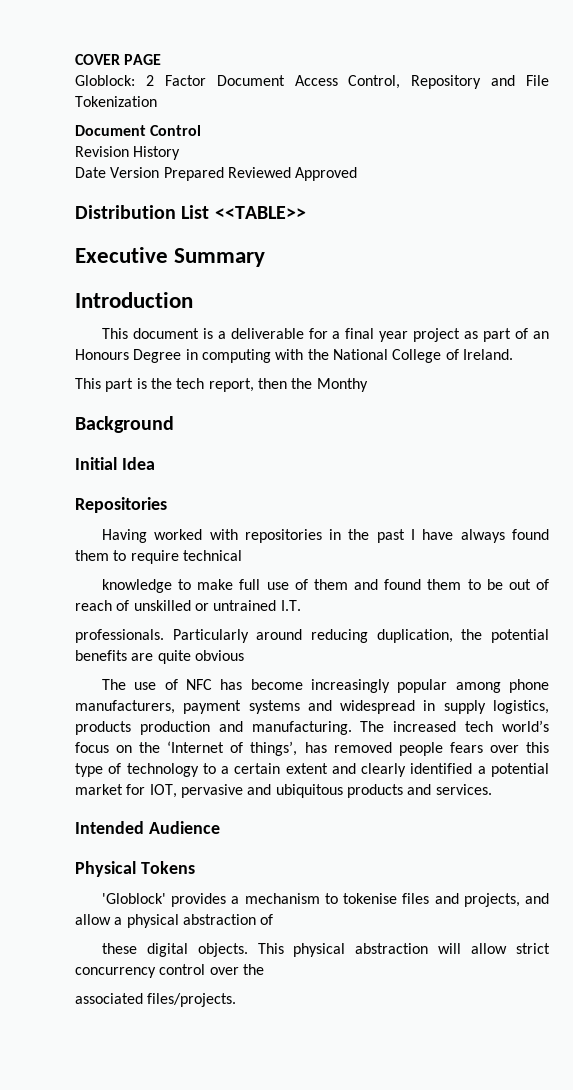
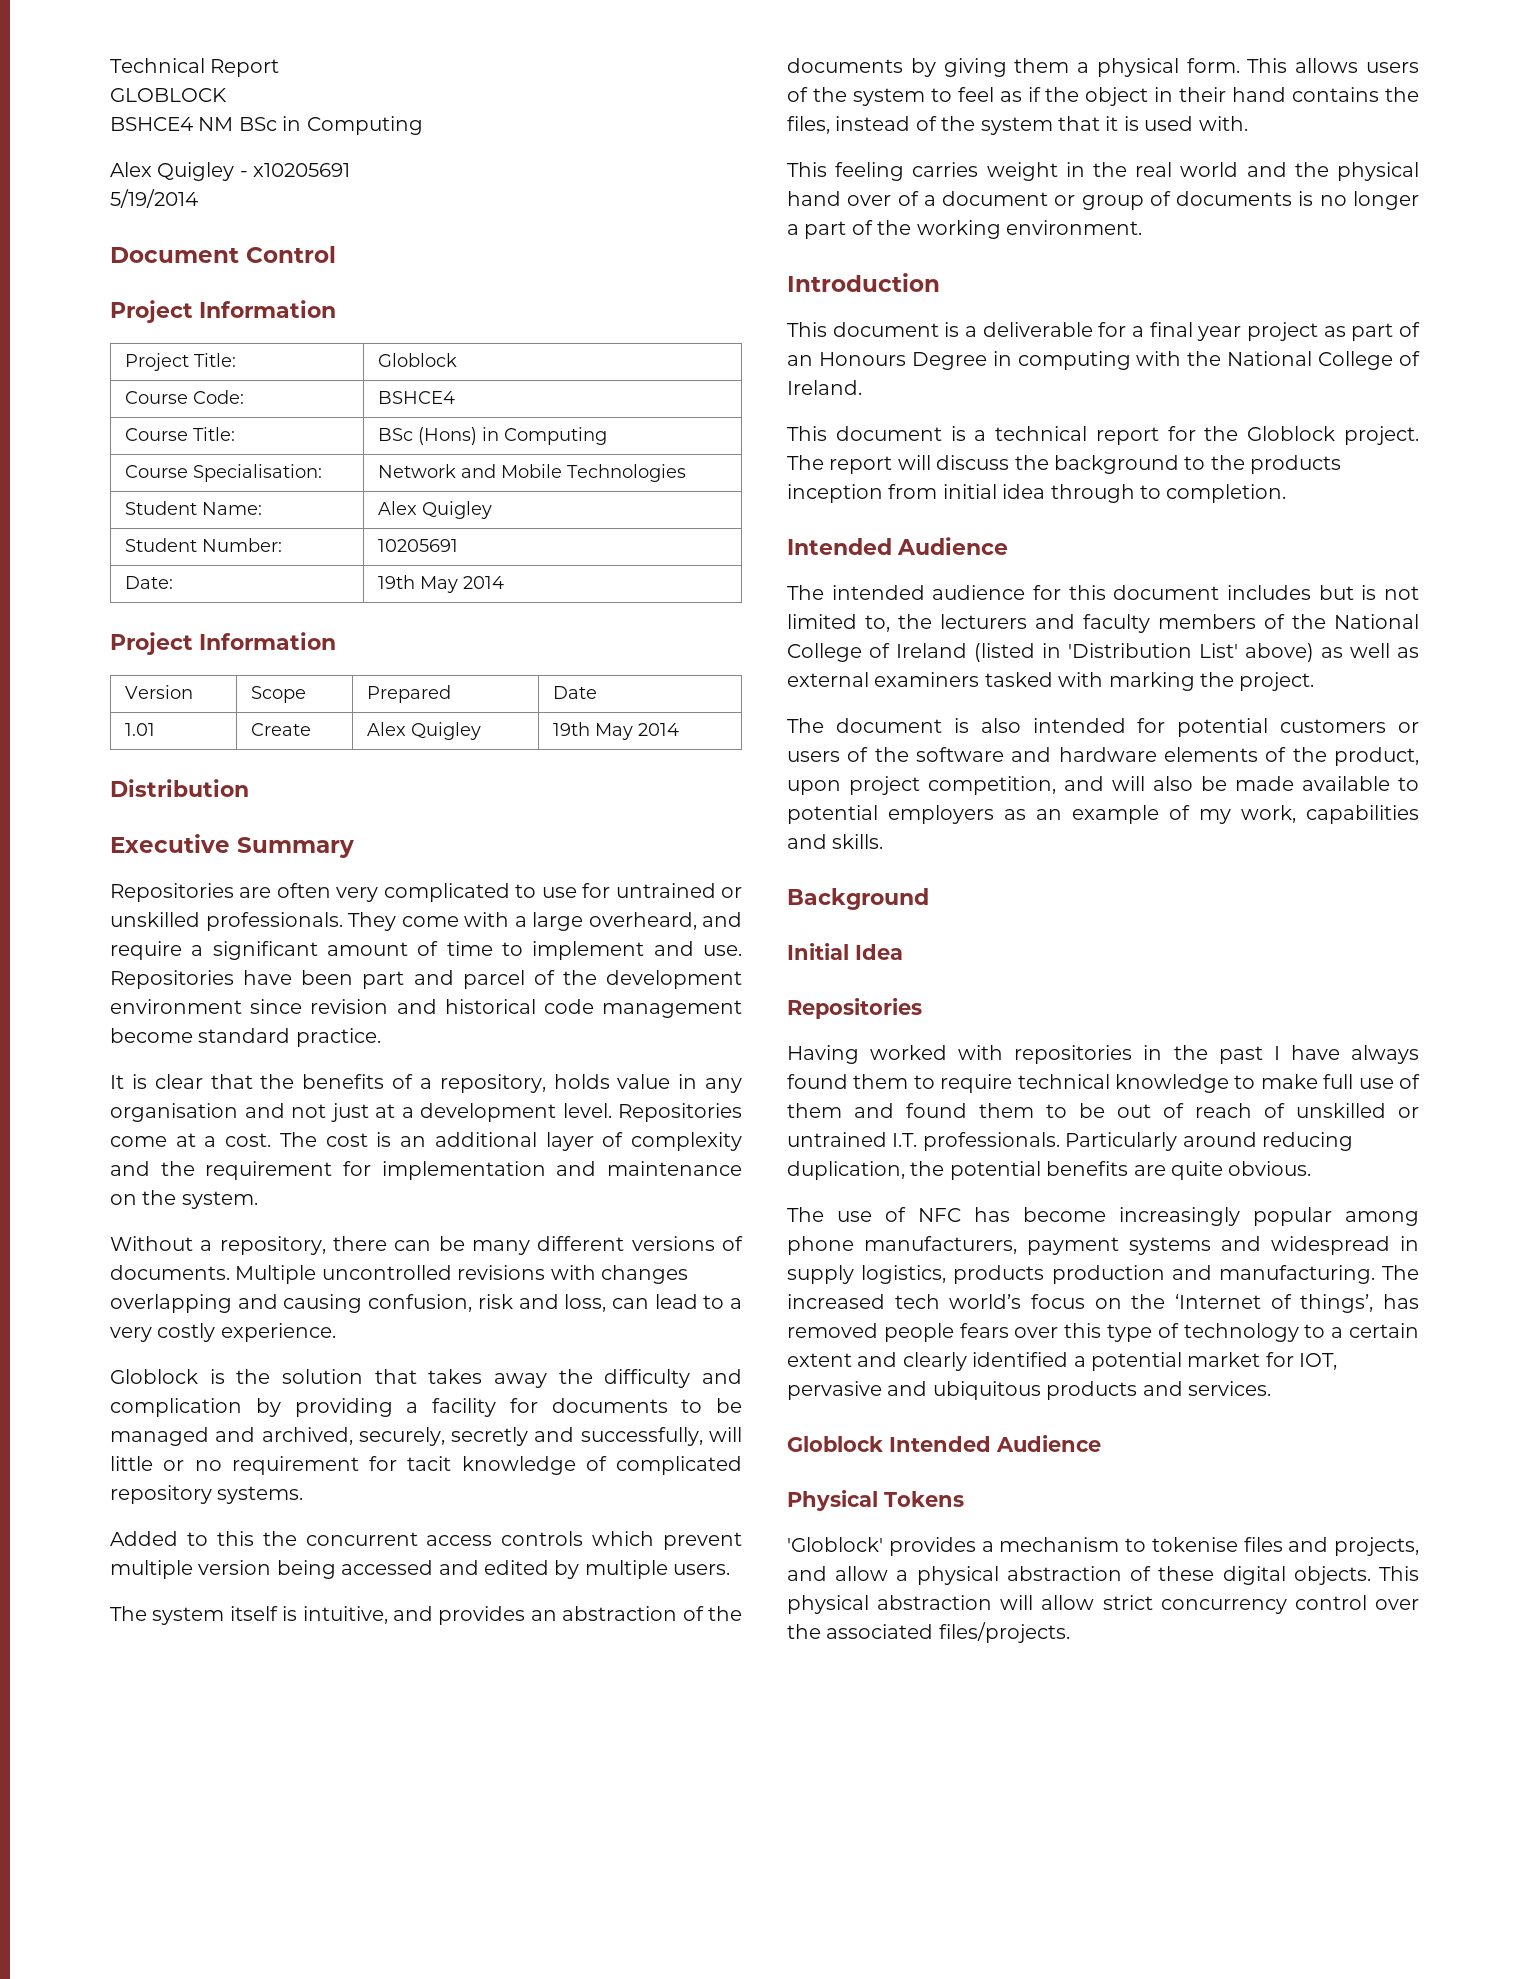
[75,54,162,65] [75,75,549,89] [75,96,157,107] [75,125,202,136] [75,146,181,160] [75,167,358,181] COVER PAGE // Globlock: 2 Factor Document Access Control, Repository and File Tokenization // Document Control // Revision History // Date Version Prepared Reviewed Approved -> [110,58,280,77] [110,88,227,102] [110,116,423,135] [110,162,351,181] [110,189,198,208] [110,246,336,263] [110,300,336,323] [125,353,237,371] [378,353,458,367] [125,390,245,404] [378,391,456,404] [125,427,236,441] [378,427,608,445] [125,464,323,482] [378,464,687,482] [125,501,263,515] [378,501,493,519] [125,538,283,552] [378,539,459,552] [125,576,174,589] [378,575,505,593] [110,632,336,655] [125,685,194,699] [251,686,307,703] [367,685,452,703] [553,686,598,699] [125,723,156,736] [251,723,312,736] [367,722,482,740] [553,722,680,740] Technical Report // GLOBLOCK // BSHCE4 NM BSc in Computing // Alex Quigley - x10205691 // 5/19/2014 // Document Control // Project Information // Project Title: | Globlock // Course Code: | BSHCE4 // Course Title: | BSc (Hons) in Computing // Course Specialisation: | Network and Mobile Technologies // Student Name: | Alex Quigley // Student Number: | 10205691 // Date: | 19th May 2014 // Project Information // Version | Scope | Prepared | Date // 1.01 | Create | Alex Quigley | 19th May 2014
[181,205,306,219] List <<TABLE>> -> (249, 788) none
(266, 257) none -> [110,883,742,902] [110,912,742,931] [110,941,742,960] [110,970,742,989] [110,999,743,1018] [110,1028,381,1047] [110,1074,742,1093] [110,1103,742,1122] [110,1132,743,1151] [110,1161,742,1180] [110,1190,258,1209] [110,1236,743,1255] [110,1265,688,1284] [110,1294,742,1313] [110,1323,336,1342] [110,1369,742,1388] [110,1398,742,1417] [110,1427,742,1446] [110,1456,742,1475] [110,1485,304,1504] [110,1531,742,1550] [110,1560,731,1579] [110,1606,742,1625] [787,58,1419,77] [787,87,1419,106] [787,116,1248,135] [787,162,1419,181] [787,191,1419,210] [787,220,1142,239] // Repositories are often very complicated to use for untrained or unskilled professionals. They come with a large overheard, and require a significant amount of time to implement and use. Repositories have been part and parcel of the development environment since revision and historical code management become standard practice. // It is clear that the benefits of a repository, holds value in any organisation and not just at a development level. Repositories come at a cost. The cost is an additional layer of complexity and the requirement for implementation and maintenance on the system. // Without a repository, there can be many different versions of documents. Multiple uncontrolled revisions with changes overlapping and causing confusion, risk and loss, can lead to a very costly experience. // Globlock is the solution that takes away the difficulty and complication by providing a facility for documents to be managed and archived, securely, secretly and successfully, will little or no requirement for tacit knowledge of complicated repository systems. // Added to this the concurrent access controls which prevent multiple version being accessed and edited by multiple users. // The system itself is intuitive, and provides an abstraction of the documents by giving them a physical form. This allows users of the system to feel as if the object in their hand contains the files, instead of the system that it is used with. // This feeling carries weight in the real world and the physical hand over of a document or group of documents is no longer a part of the working environment.
[105,378,368,392] part is the tech report, then the Monthy -> [835,426,1419,445] [787,455,1342,474] [787,484,1287,503] [787,537,1008,555] [787,585,1419,600] [787,614,1419,633] [787,643,1419,662] [787,672,1315,691] [787,718,1419,737] [787,747,1419,766] [787,776,1419,795] [787,805,1419,824] [787,834,884,849] document is a technical report for the Globlock project. The report will discuss the background to the products inception from initial idea through to completion. // Intended Audience // The intended audience for this document includes but is not limited to, the lecturers and faculty members of the National College of Ireland (listed in 'Distribution List' above) as well as external examiners tasked with marking the project. // The document is also intended for potential customers or users of the software and hardware elements of the product, upon project competition, and will also be made available to potential employers as an example of my work, capabilities and skills.
(242, 555) // -> (1110, 1081) none
(301, 605) // -> (918, 1140) none
[194,650,244,661] obvious -> [1228,1161,1312,1176] obvious.
(492, 789) none -> [787,1436,883,1452] Globlock
(274, 919) // -> (1152, 1573) none
(264, 969) // -> (821, 1631) none

